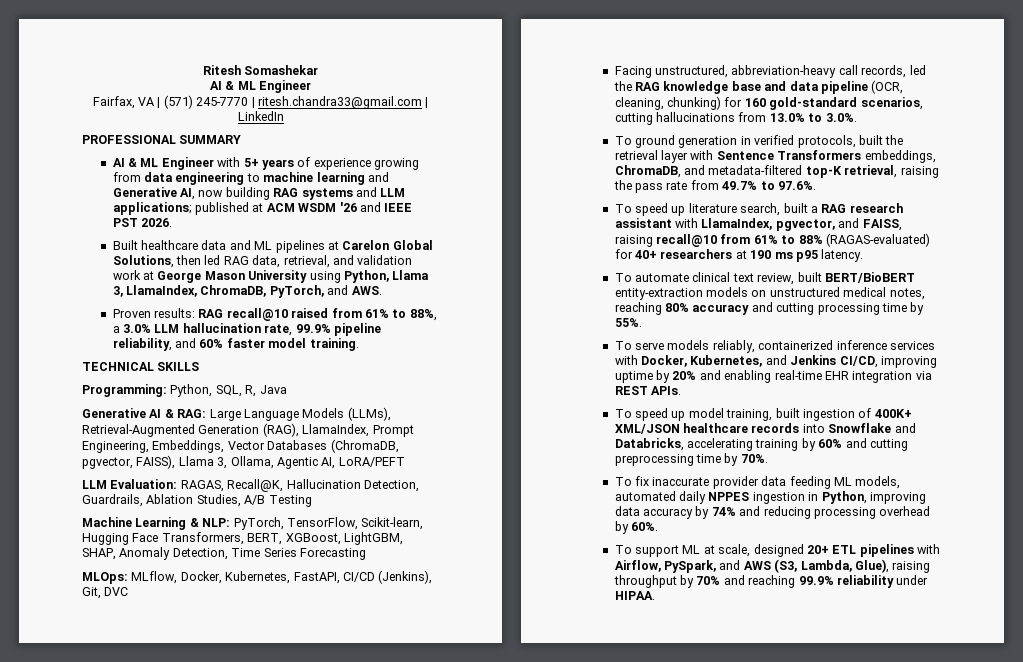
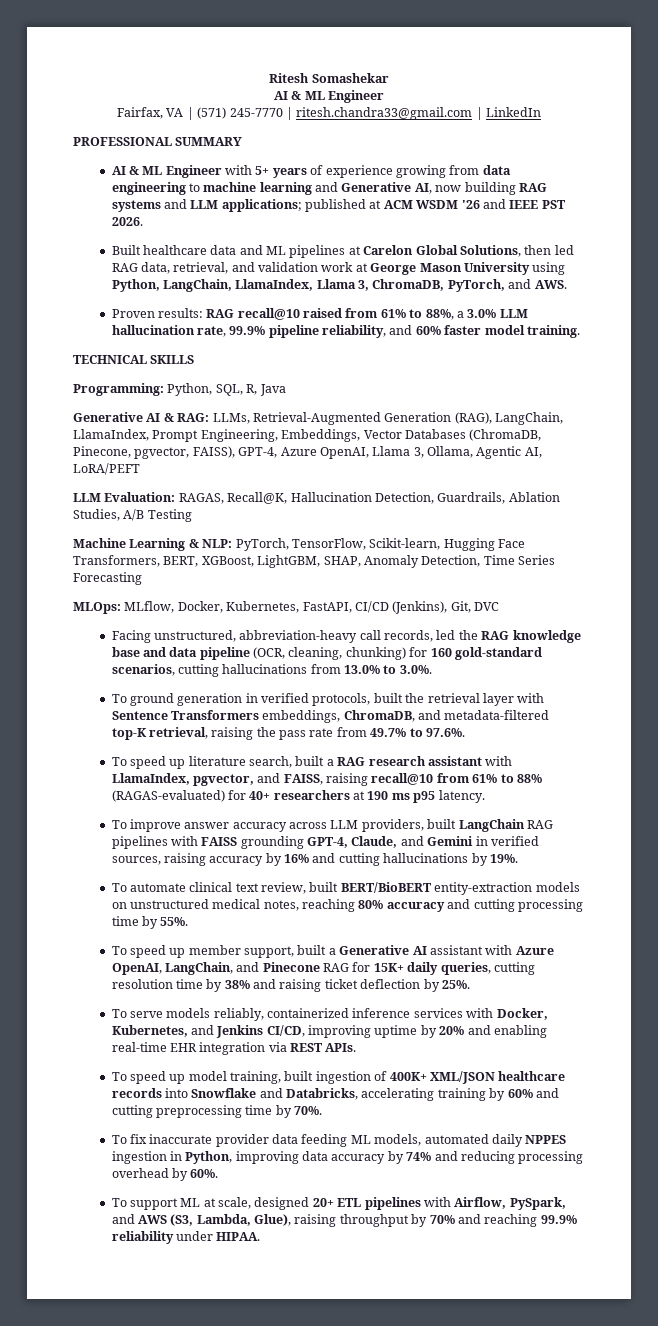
[392,270,430,280] [112,285,198,297] Llama 3, LlamaIndex, -> [162,279,370,292] LangChain, LlamaIndex, Llama 3,
[209,407,391,421] Large Language Models (LLMs), -> [212,413,250,424] LLMs,
(299, 430) none -> [495,412,563,425] LangChain,
(399, 446) none -> [73,446,131,458] Pinecone,
(176, 462) none -> [238,447,369,459] GPT-4, Azure OpenAI,
(864, 255) none -> [111,819,553,832] [111,836,539,849] [111,853,518,866] // To improve answer accuracy across LLM providers, built LangChain RAG pipelines with FAISS grounding GPT-4, Claude, and Gemini in verified sources, raising accuracy by 16% and cutting hallucinations by 19%.
(642, 322) none -> [111,945,554,958] [111,962,535,975] [111,979,470,992] // To speed up member support, built a Generative AI assistant with Azure OpenAI, LangChain, and Pinecone RAG for 15K+ daily queries, cutting resolution time by 38% and raising ticket deflection by 25%.

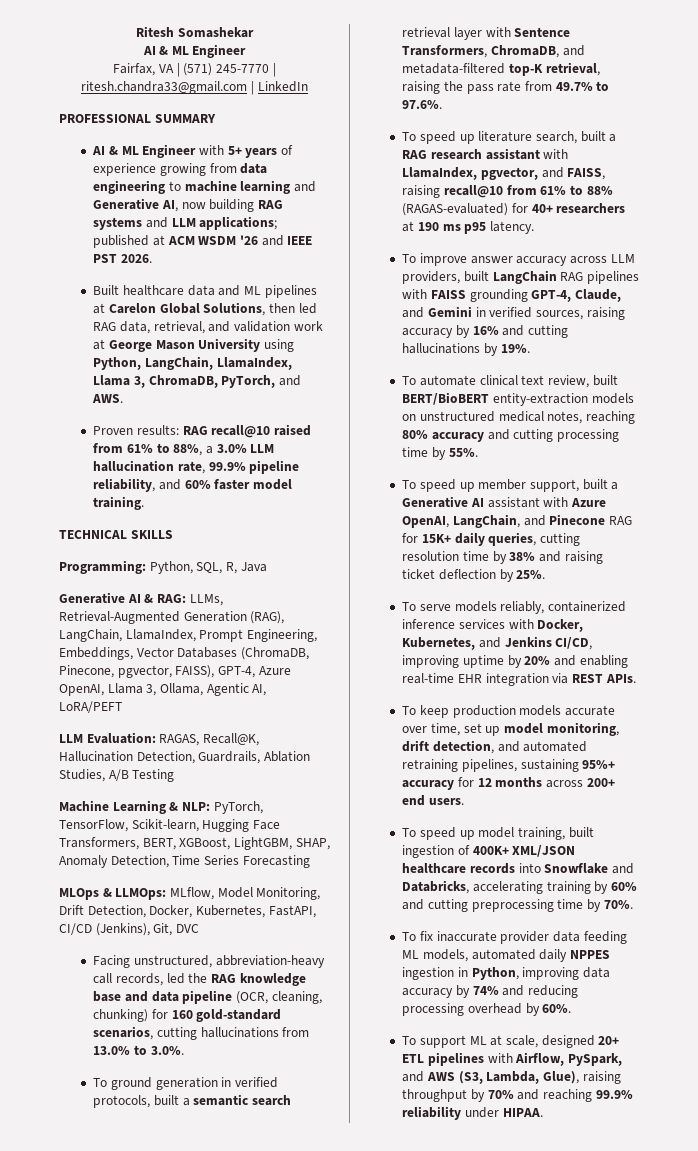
[73,601,175,614] MLOps: MLflow, -> [59,887,321,900] [59,905,146,918] MLOps & LLMOps: MLflow, Model Monitoring, Drift Detection,
[405,693,425,703] the -> [182,1094,291,1106] a semantic search
[170,710,341,723] Transformers embeddings, -> [402,45,488,58] Transformers,
(357, 1047) none -> [402,705,615,718] [402,722,619,736] [402,740,588,754] [402,759,616,772] [402,777,615,790] [402,795,464,806] // To keep production models accurate over time, set up model monitoring, drift detection, and automated retraining pipelines, sustaining 95%+ accuracy for 12 months across 200+ end users.

